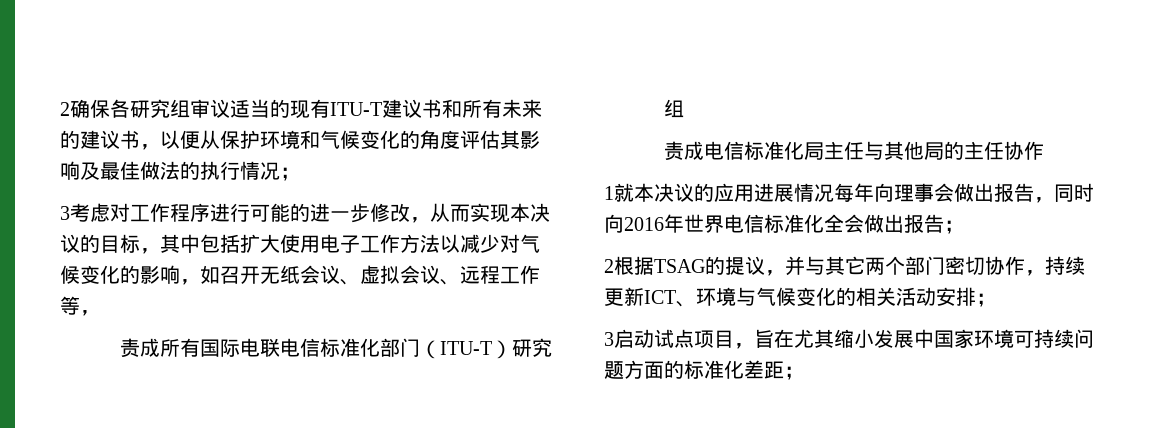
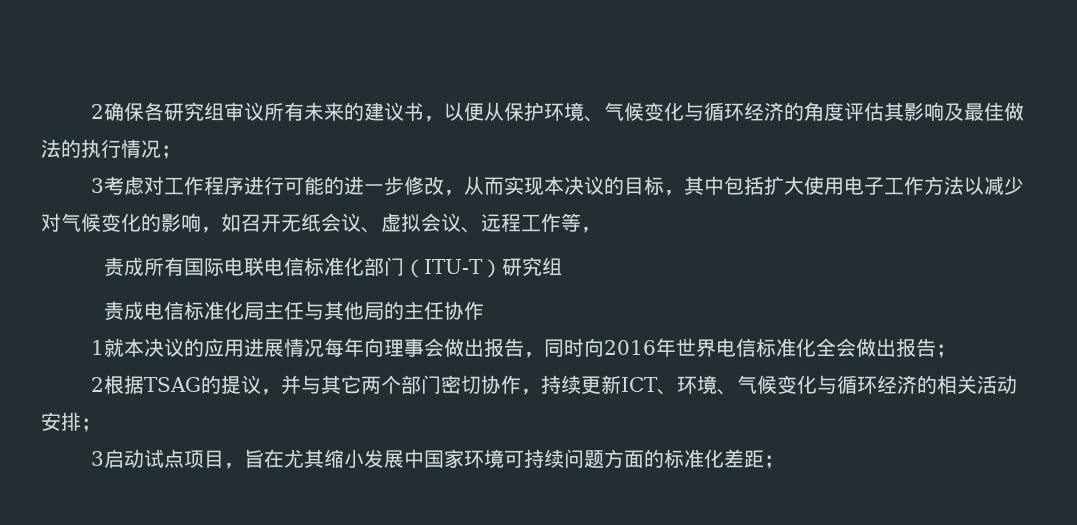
[230,99,462,119] 适当的现有ITU-T建议书和 -> (264, 111) none
[300,130,400,149] 和气候变化 -> [583,102,784,122] 、气候变化与循环经济
[736,287,836,306] 与气候变化 -> [716,375,917,395] 、气候变化与循环经济

